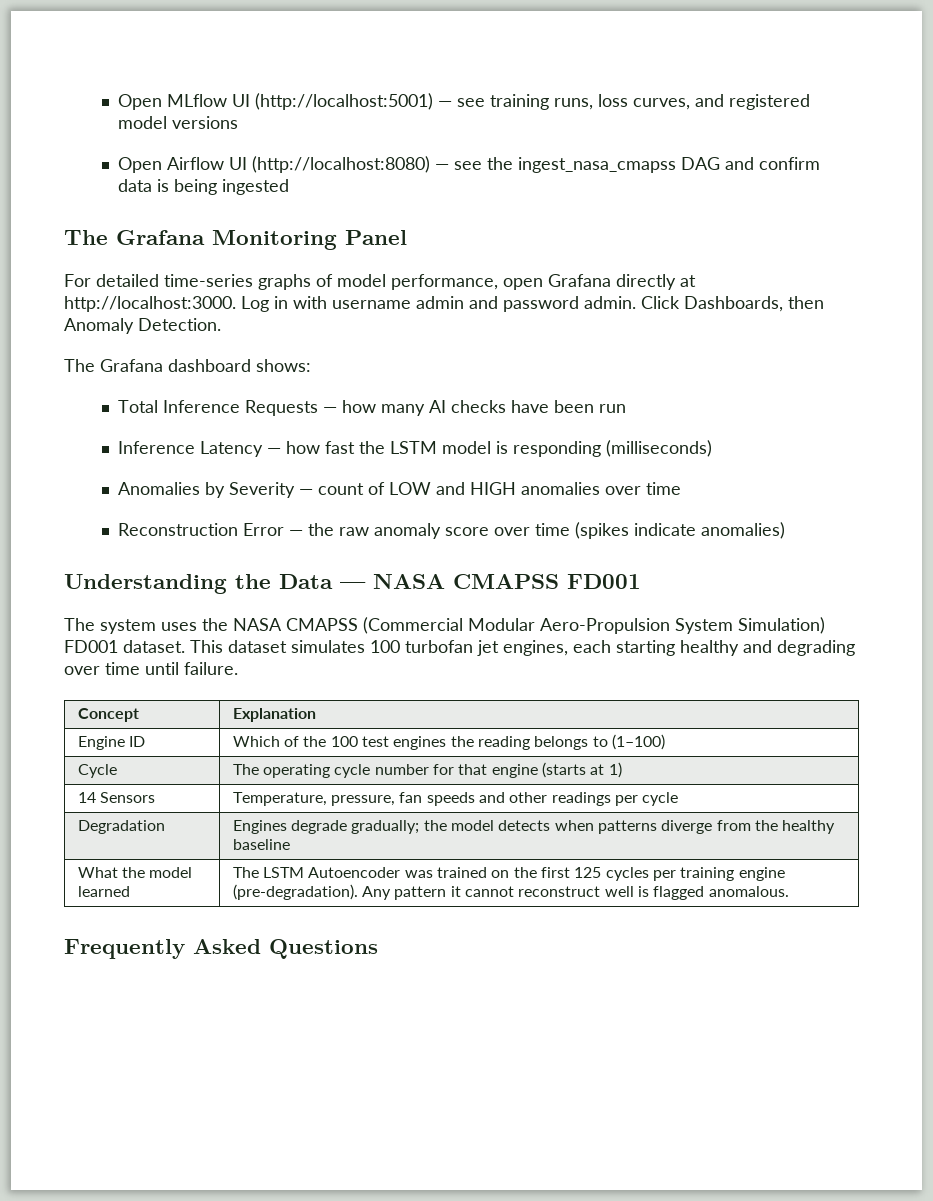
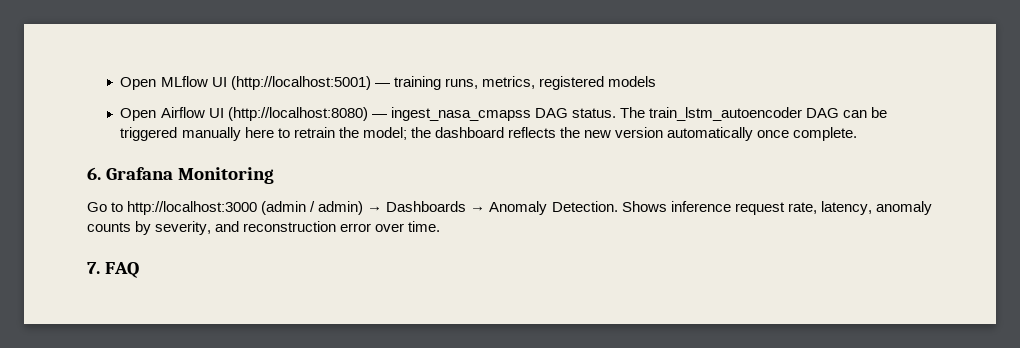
[457,98,486,107] see -> (390, 85) none
[598,94,811,110] [118,116,239,129] loss curves, and registered model versions -> [481,76,656,90] metrics, registered models
[454,157,821,173] [118,179,290,195] [64,230,407,250] [64,274,696,290] [64,296,824,312] [64,318,221,334] [64,359,311,372] [118,400,627,416] [118,440,713,457] [118,482,682,498] [118,522,786,539] [64,574,641,594] [64,617,825,634] [64,640,855,656] [64,662,238,675] [77,708,139,722] [232,708,316,722] [77,736,145,750] [232,734,665,750] [77,764,117,778] [232,762,622,778] [77,792,155,803] [232,792,679,806] [77,820,165,834] [232,820,836,834] [232,839,290,850] [77,867,193,878] [77,886,130,897] [232,867,785,881] [232,884,789,900] [64,939,378,959] see the ingest_nasa_cmapss DAG and confirm data is being ingested // The Grafana Monitoring Panel // For detailed time-series graphs of model performance, open Grafana directly at http://localhost:3000. Log in with username admin and password admin. Click Dashboards, then Anomaly Detection. // The Grafana dashboard shows: // Total Inference Requests — how many AI checks have been run // Inference Latency — how fast the LSTM model is responding (milliseconds) // Anomalies by Severity — count of LOW and HIGH anomalies over time // Reconstruction Error — the raw anomaly score over time (spikes indicate anomalies) // Understanding the Data — NASA CMAPSS FD001 // The system uses the NASA CMAPSS (Commercial Modular Aero-Propulsion System Simulation) FD001 dataset. This dataset simulates 100 turbofan jet engines, each starting healthy and degrading over time until failure. // Concept | Explanation // Engine ID | Which of the 100 test engines the reading belongs to (1–100) // Cycle | The operating cycle number for that engine (starts at 1) // 14 Sensors | Temperature, pressure, fan speeds and other readings per cycle // Degradation | Engines degrade gradually; the model detects when patterns diverge from the healthy baseline // What the model learned | The LSTM Autoencoder was trained on the first 125 cycles per training engine (pre-degradation). Any pattern it cannot reconstruct well is flagged anomalous. // Frequently Asked Questions -> [390,107,888,121] [120,127,858,141] [87,167,275,184] [87,201,932,215] [87,221,441,235] [87,262,140,278] ingest_nasa_cmapss DAG status. The train_lstm_autoencoder DAG can be triggered manually here to retrain the model; the dashboard reflects the new version automatically once complete. // 6. Grafana Monitoring // Go to http://localhost:3000 (admin / admin) → Dashboards → Anomaly Detection. Shows inference request rate, latency, anomaly counts by severity, and reconstruction error over time. // 7. FAQ

